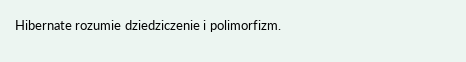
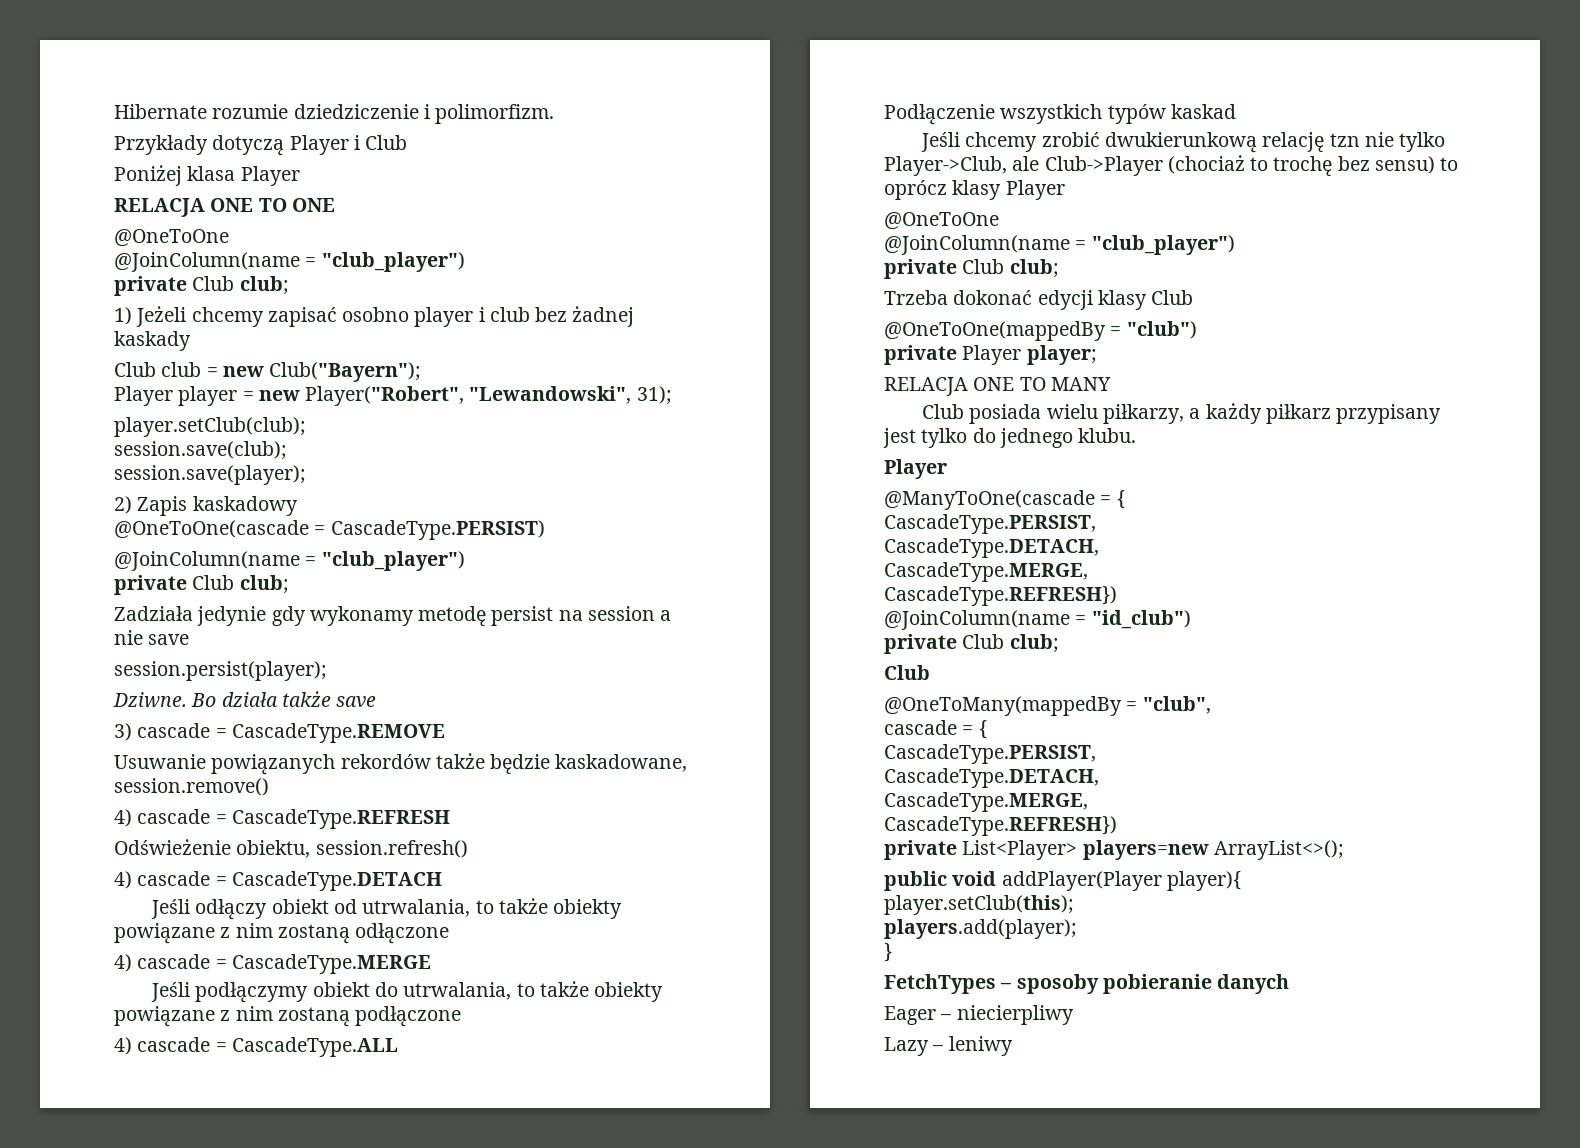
(281, 26) none -> [114,135,408,156] [114,165,300,186] [114,198,335,217] [114,229,229,247] [114,252,465,272] [114,276,289,296] [114,306,635,327] [114,331,191,351] [114,362,422,382] [114,386,672,406] [114,417,306,437] [114,441,287,460] [114,465,306,485] [114,496,298,516] [114,520,545,540] [114,551,465,571] [114,575,289,595] [114,606,672,626] [114,630,190,645] [114,661,327,681] [113,691,377,708] [114,723,445,743] [114,753,688,775] [114,778,269,796] [114,809,450,829] [114,839,468,858] [114,871,442,891] [151,898,623,920] [114,923,450,944] [114,954,431,974] [151,981,664,1003] [114,1006,462,1027] [114,1037,398,1057] [884,104,1236,125] [921,132,1446,153] [884,155,1459,176] [884,180,1065,200] [884,212,999,230] [884,235,1235,255] [884,259,1059,279] [884,290,1194,310] [884,321,1197,341] [884,345,1097,365] [884,377,1111,396] [922,403,1442,424] [883,428,1137,448] [884,459,947,479] [884,490,1125,510] [884,514,1096,534] [884,538,1099,558] [884,562,1088,582] [884,586,1117,606] [884,610,1191,630] [884,634,1059,654] [884,665,930,680] [884,696,1211,716] [884,720,987,739] [884,744,1096,764] [884,768,1099,788] [884,792,1088,812] [884,816,1117,836] [884,840,1344,860] [884,871,1241,891] [884,895,1074,915] [884,919,1077,939] [884,943,892,962] [884,974,1290,994] [884,1005,1074,1025] [884,1036,1013,1056] // Przykłady dotyczą Player i Club // Poniżej klasa Player // RELACJA ONE TO ONE // @OneToOne // @JoinColumn(name = "club_player") // private Club club; // 1) Jeżeli chcemy zapisać osobno player i club bez żadnej kaskady // Club club = new Club("Bayern"); // Player player = new Player("Robert", "Lewandowski", 31); // player.setClub(club); // session.save(club); // session.save(player); // 2) Zapis kaskadowy // @OneToOne(cascade = CascadeType.PERSIST) // @JoinColumn(name = "club_player") // private Club club; // Zadziała jedynie gdy wykonamy metodę persist na session a nie save // session.persist(player); // Dziwne. Bo działa także save // 3) cascade = CascadeType.REMOVE // Usuwanie powiązanych rekordów także będzie kaskadowane, session.remove() // 4) cascade = CascadeType.REFRESH // Odświeżenie obiektu, session.refresh() // 4) cascade = CascadeType.DETACH // Jeśli odłączy obiekt od utrwalania, to także obiekty powiązane z nim zostaną odłączone // 4) cascade = CascadeType.MERGE // Jeśli podłączymy obiekt do utrwalania, to także obiekty powiązane z nim zostaną podłączone // 4) cascade = CascadeType.ALL // Podłączenie wszystkich typów kaskad // Jeśli chcemy zrobić dwukierunkową relację tzn nie tylko Player->Club, ale Club->Player (chociaż to trochę bez sensu) to oprócz klasy Player // @OneToOne // @JoinColumn(name = "club_player") // private Club club; // Trzeba dokonać edycji klasy Club // @OneToOne(mappedBy = "club") // private Player player; // RELACJA ONE TO MANY // Club posiada wielu piłkarzy, a każdy piłkarz przypisany jest tylko do jednego klubu. // Player // @ManyToOne(cascade = { // CascadeType.PERSIST, // CascadeType.DETACH, // CascadeType.MERGE, // CascadeType.REFRESH}) // @JoinColumn(name = "id_club") // private Club club; // Club // @OneToMany(mappedBy = "club", // cascade = { // CascadeType.PERSIST, // CascadeType.DETACH, // CascadeType.MERGE, // CascadeType.REFRESH}) // private List<Player> players=new ArrayList<>(); // public void addPlayer(Player player){ // player.setClub(this); // players.add(player); // } // FetchTypes – sposoby pobieranie danych // Eager – niecierpliwy // Lazy – leniwy

